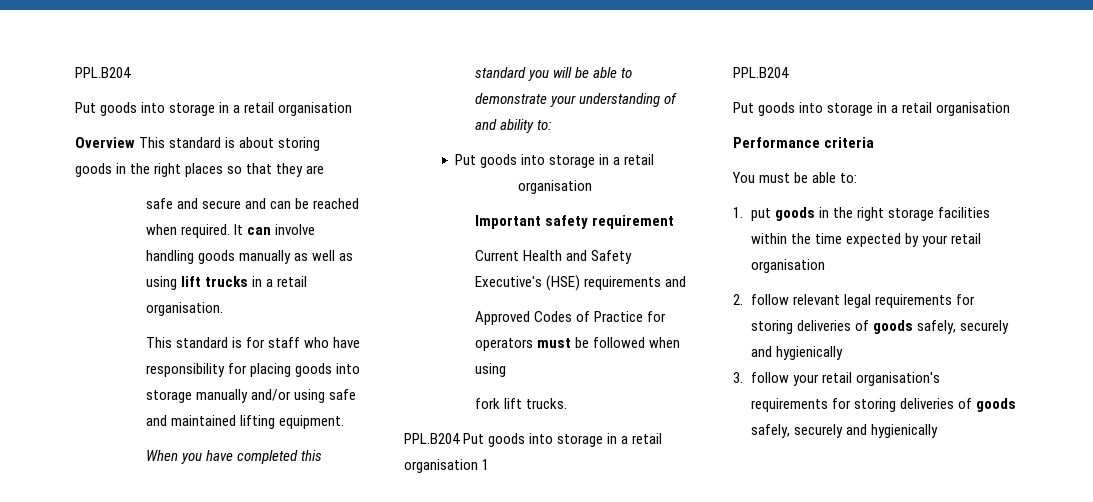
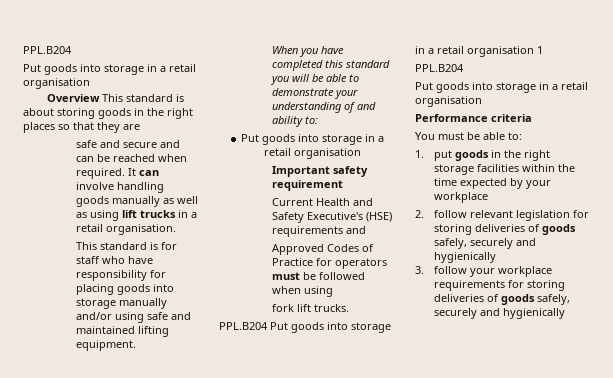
[950,233,981,244] [750,259,825,273] retail organisation -> [434,192,489,203] workplace
[843,294,952,308] legal requirements -> [516,210,571,221] legislation
[821,372,940,386] retail organisation's -> [498,266,553,277] workplace

